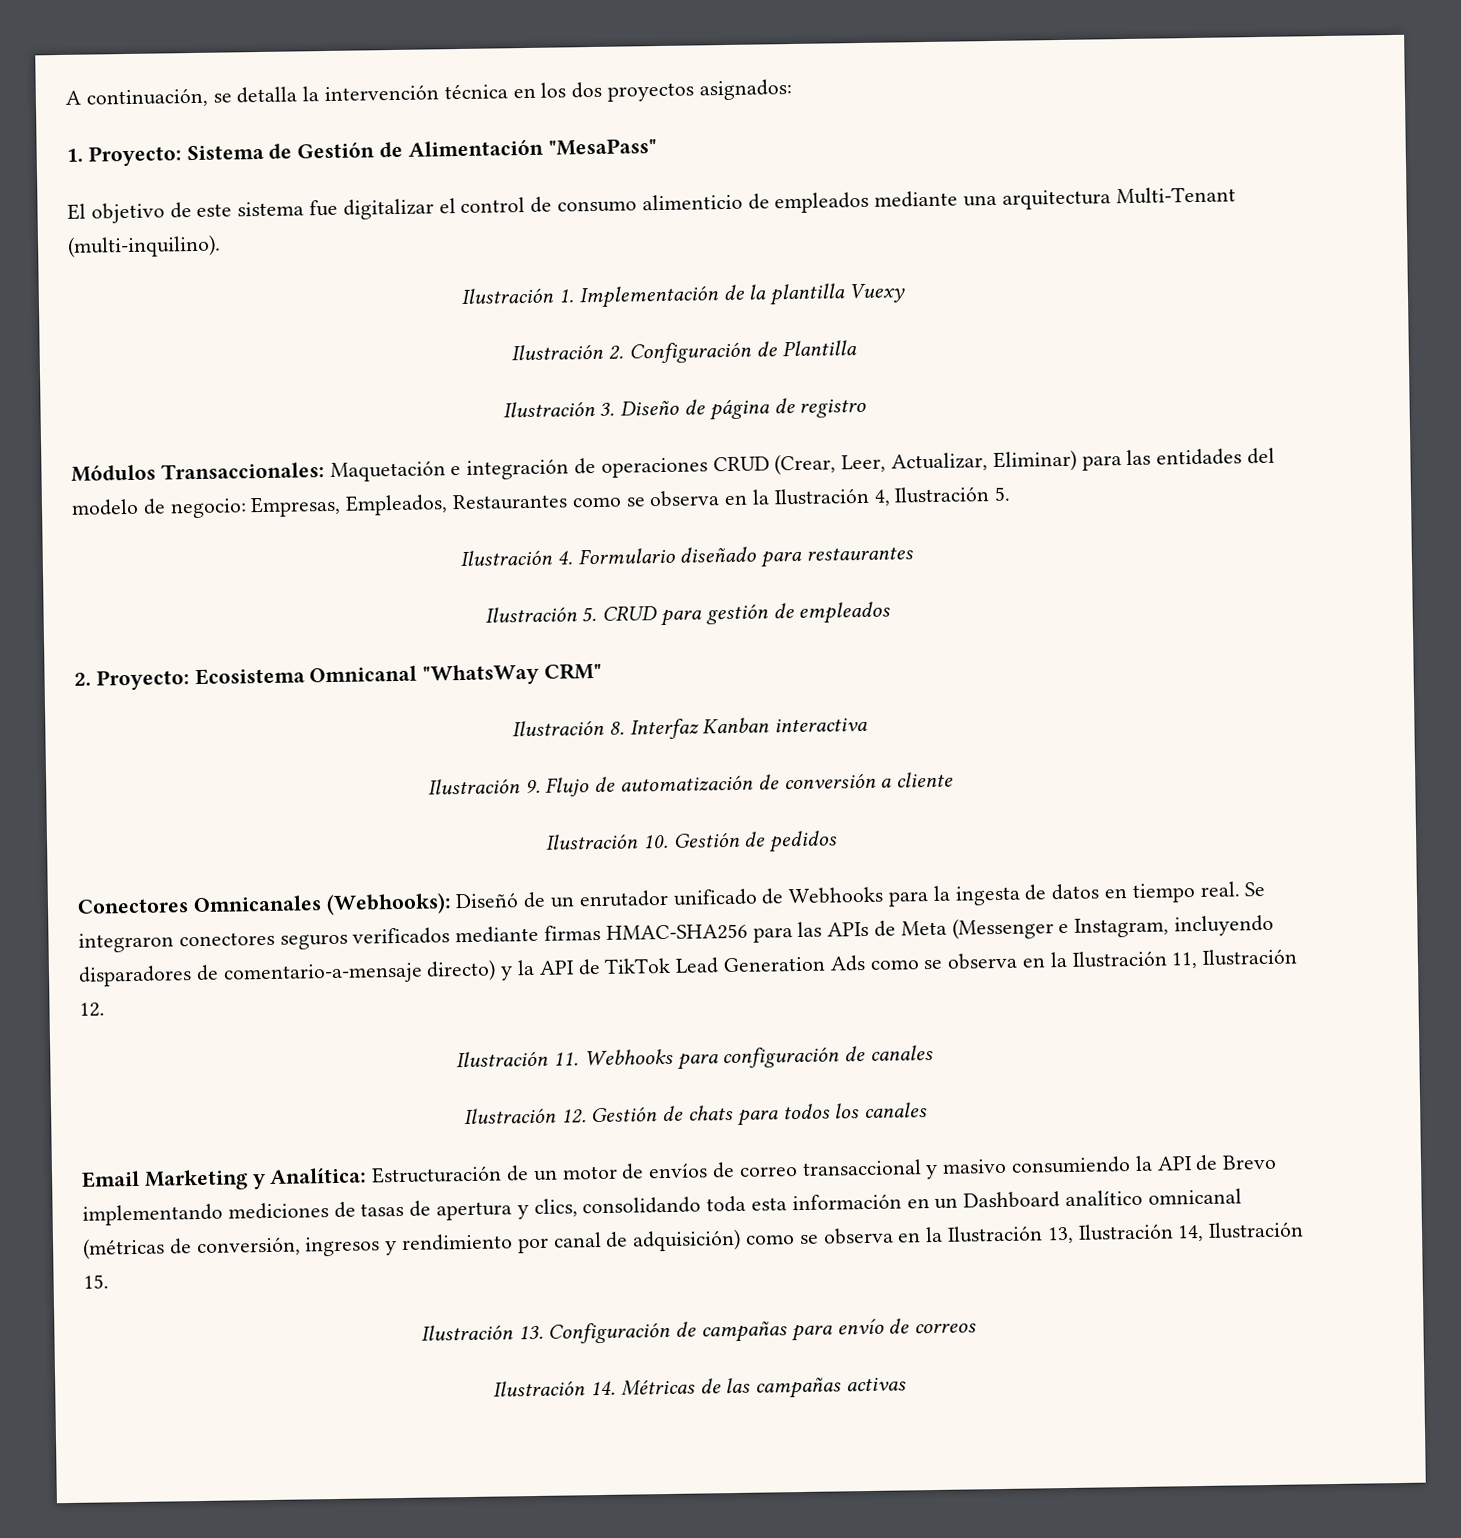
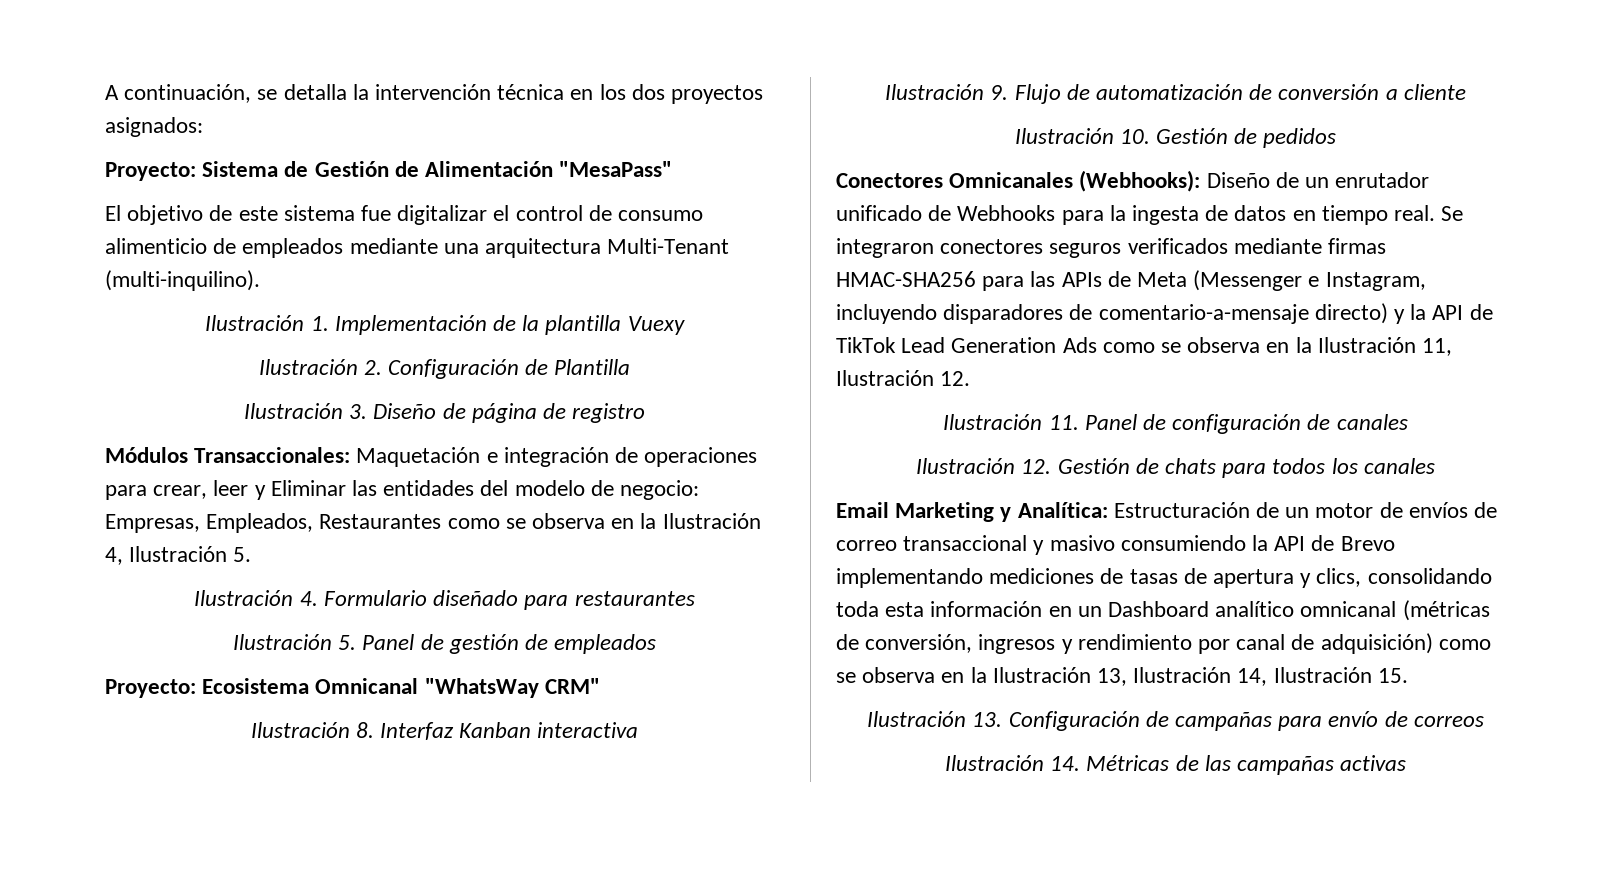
[66,148,83,162] 1. -> (203, 127) none
[712,449,1122,476] CRUD (Crear, Leer, Actualizar, Eliminar) para -> [105,480,346,500] para crear, leer y Eliminar
[602,605,702,627] CRUD para -> [362,634,444,650] Panel de
[74,672,91,686] 2. -> (657, 644) none
[455,892,520,909] Diseñó -> [1206,172,1270,188] Diseño
[583,1048,719,1070] Webhooks para -> [1084,414,1166,430] Panel de

